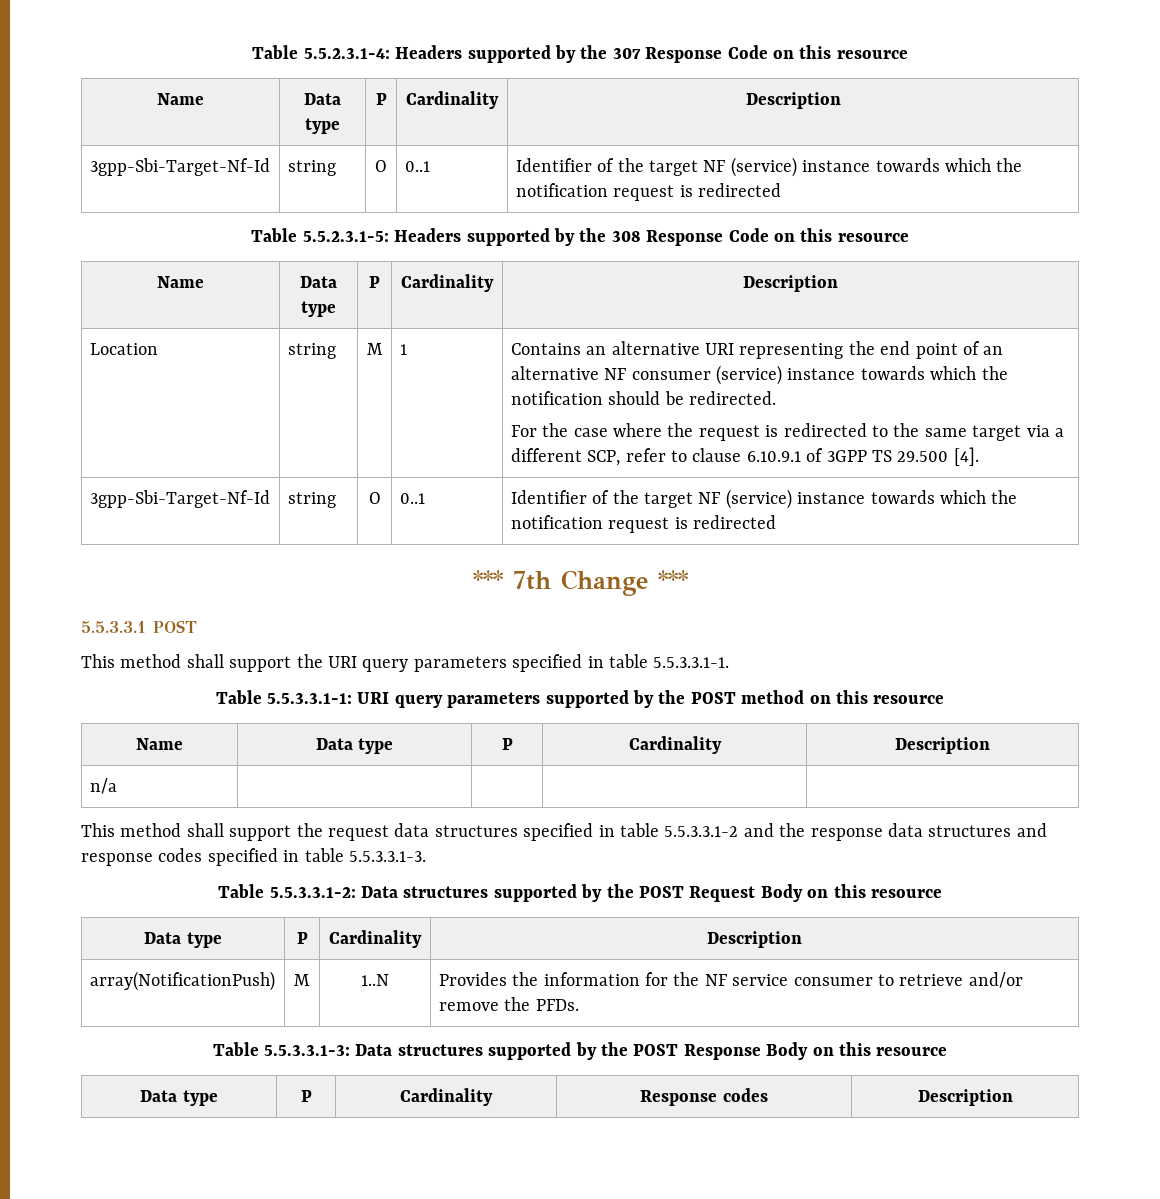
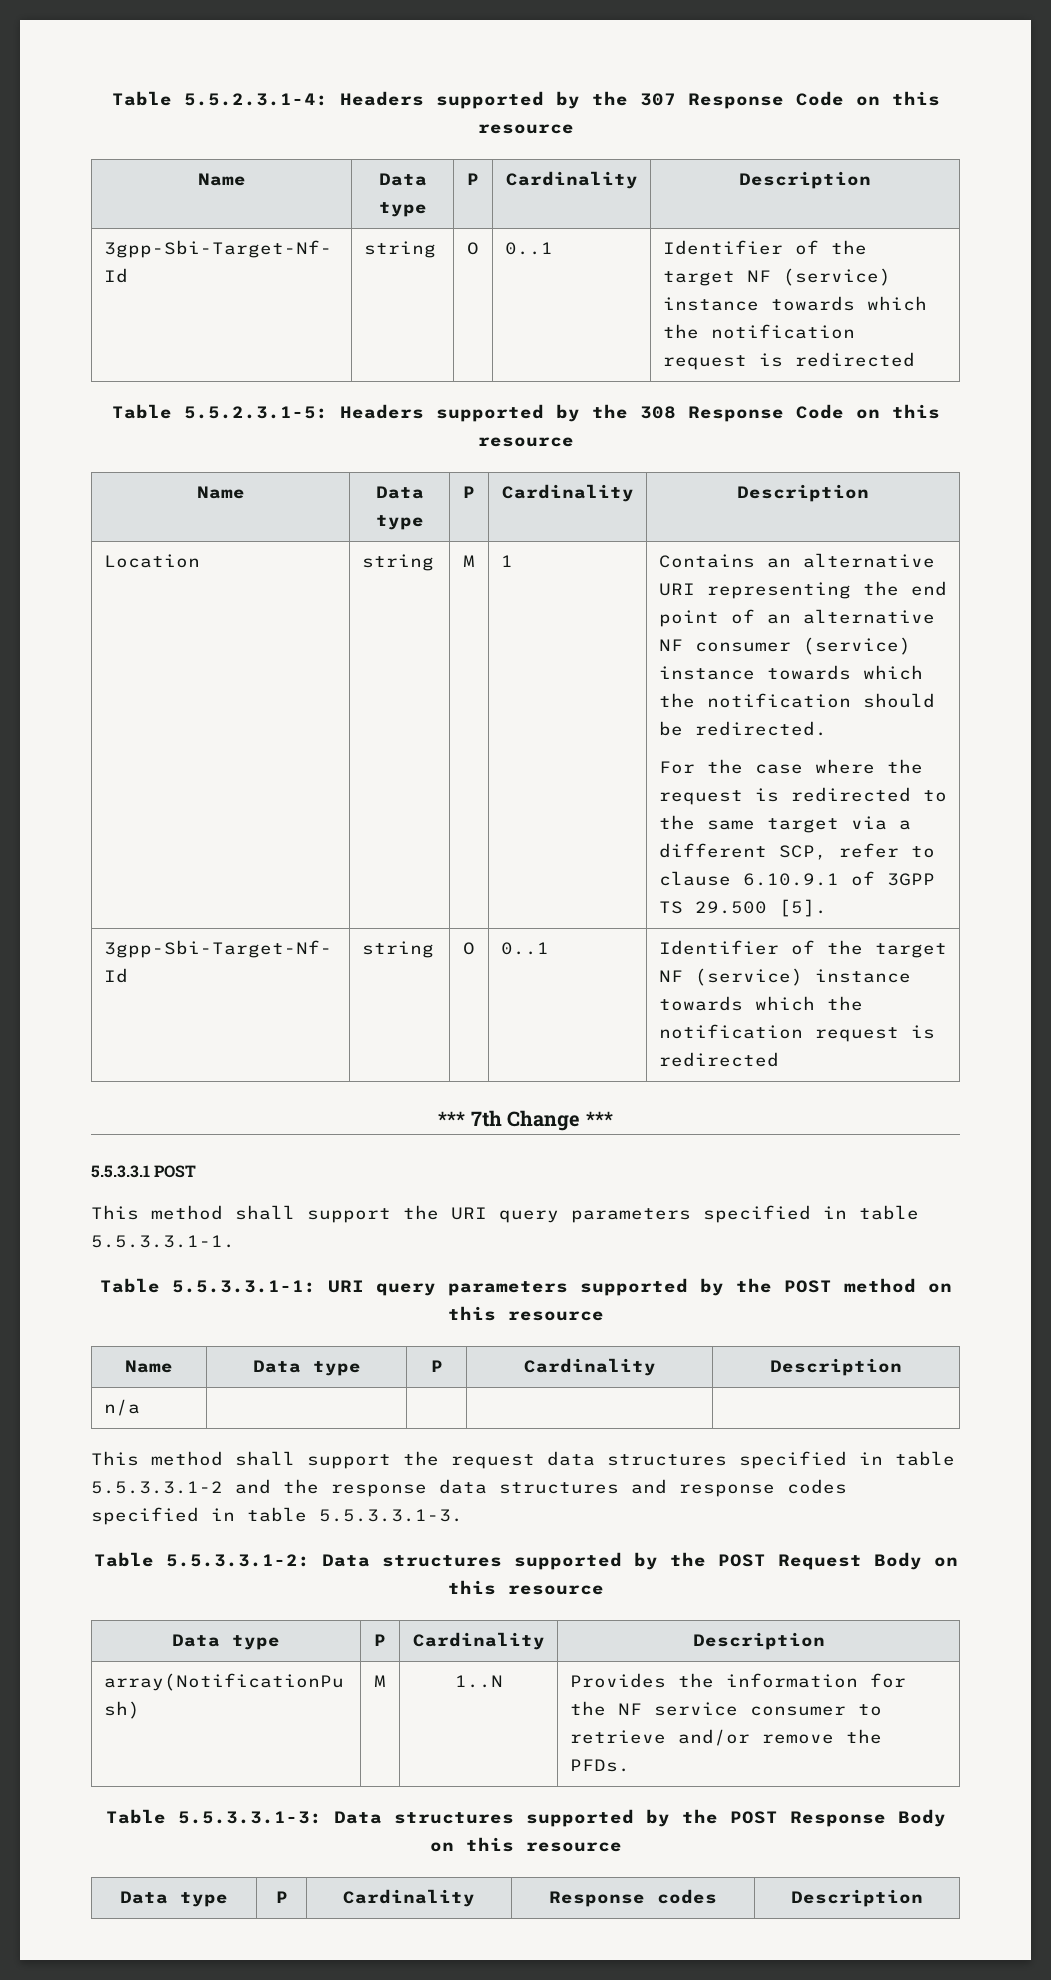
[953,447,979,466] [4]. -> [778,899,827,917] [5].

